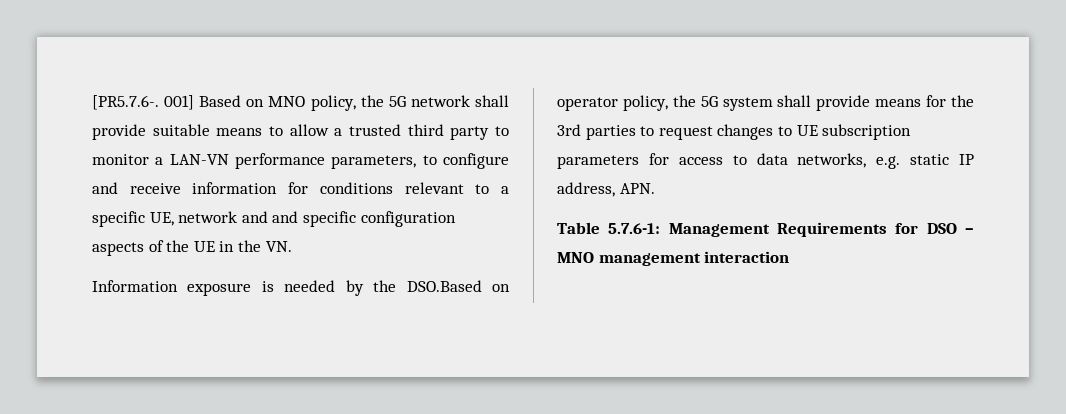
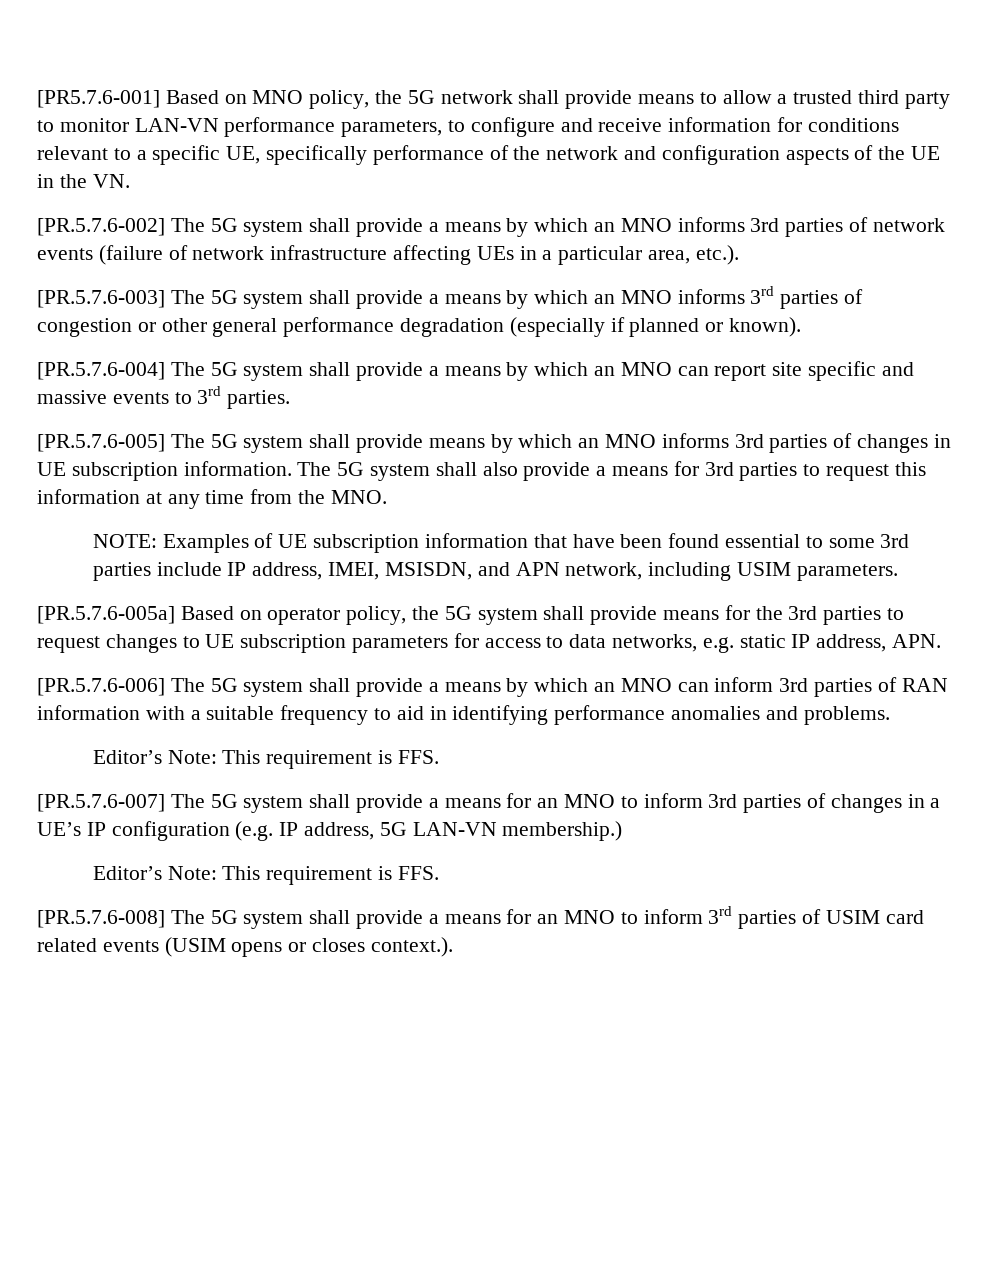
[92,95,195,110] [PR5.7.6-. 001] -> [37,90,160,108] [PR5.7.6-001]
[152,124,210,136] suitable -> (633, 99) none
[155,157,164,165] a -> (129, 125) none
[178,211,356,227] network and and specific -> [266,145,657,165] specifically performance of the network and
[92,280,482,296] Information exposure is needed by the DSO.Based -> [37,217,945,237] [37,245,739,265] [37,286,864,309] [37,317,802,337] [37,361,914,381] [37,386,291,409] [37,433,951,453] [37,461,926,481] [37,489,387,509] [92,533,910,553] [92,562,898,581] [37,606,234,624] [PR.5.7.6-002] The 5G system shall provide a means by which an MNO informs 3rd parties of network events (failure of network infrastructure affecting UEs in a particular area, etc.). // [PR.5.7.6-003] The 5G system shall provide a means by which an MNO informs 3rd parties of congestion or other general performance degradation (especially if planned or known). // [PR.5.7.6-004] The 5G system shall provide a means by which an MNO can report site specific and massive events to 3rd parties. // [PR.5.7.6-005] The 5G system shall provide means by which an MNO informs 3rd parties of changes in UE subscription information. The 5G system shall also provide a means for 3rd parties to request this information at any time from the MNO. // NOTE: Examples of UE subscription information that have been found essential to some 3rd parties include IP address, IMEI, MSISDN, and APN network, including USIM parameters. // [PR.5.7.6-005a] Based
[557,222,974,237] [557,251,790,266] Table 5.7.6-1: Management Requirements for DSO – MNO management interaction -> [37,677,948,697] [37,705,890,725] [92,750,439,769] [37,793,941,813] [37,821,623,841] [92,866,439,885] [37,906,924,929] [37,937,453,957] [PR.5.7.6-006] The 5G system shall provide a means by which an MNO can inform 3rd parties of RAN information with a suitable frequency to aid in identifying performance anomalies and problems. // Editor’s Note: This requirement is FFS. // [PR.5.7.6-007] The 5G system shall provide a means for an MNO to inform 3rd parties of changes in a UE’s IP configuration (e.g. IP address, 5G LAN-VN membership.) // Editor’s Note: This requirement is FFS. // [PR.5.7.6-008] The 5G system shall provide a means for an MNO to inform 3rd parties of USIM card related events (USIM opens or closes context.).

